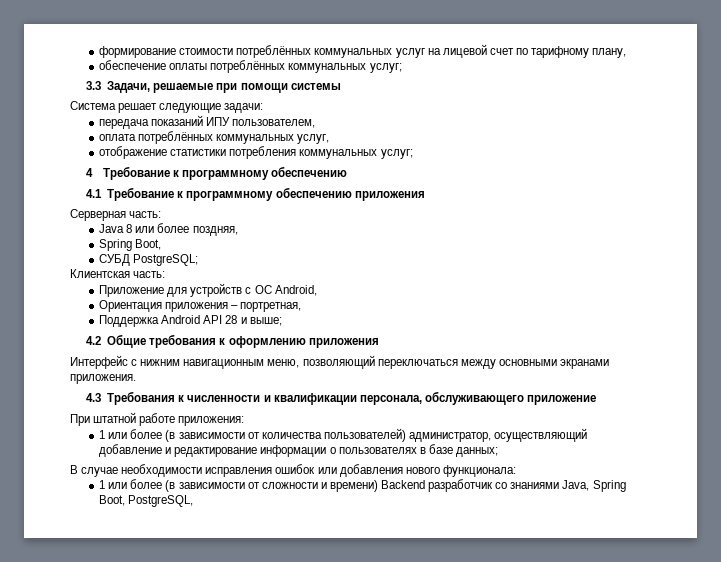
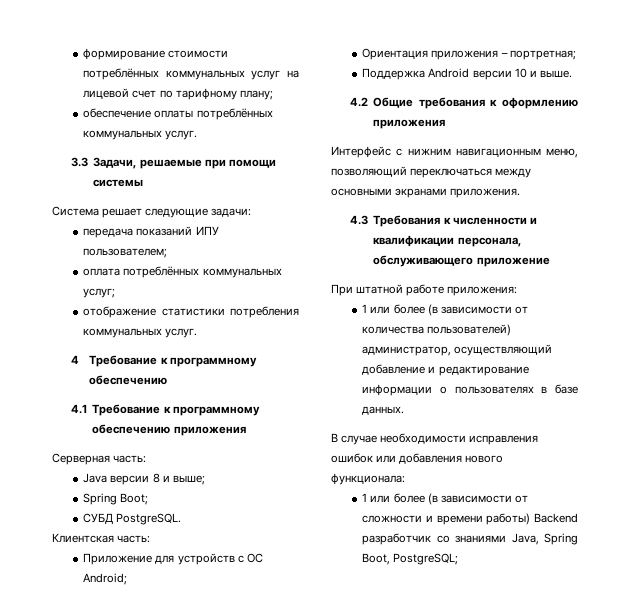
[592,48,627,58] плану, -> [239,90,273,100] плану;
[369,63,402,73] услуг; -> [165,130,198,140] услуг.
[232,119,316,128] пользователем, -> [83,248,168,258] пользователем;
[297,134,330,144] услуг, -> [83,288,116,298] услуг;
[380,149,413,159] услуг; -> [165,328,198,338] услуг.
[126,223,238,236] [99,239,162,251] 8 или более поздняя, // Spring Boot, -> [110,473,205,485] [83,493,149,505] версии 8 и выше; // Spring Boot;
[133,254,199,266] PostgreSQL; -> [116,513,182,525] PostgreSQL.
[274,285,317,296] Android, -> [83,573,128,585] Android;
[240,302,302,312] портретная, -> [509,50,576,60] портретная;
[203,315,282,326] API 28 и выше; -> [472,68,572,80] версии 10 и выше.
[455,447,498,457] данных; -> [362,406,405,415] данных.
[329,480,378,492] времени) -> [436,513,531,525] времени работы)
[128,495,194,507] PostgreSQL, -> [393,553,459,565] PostgreSQL;

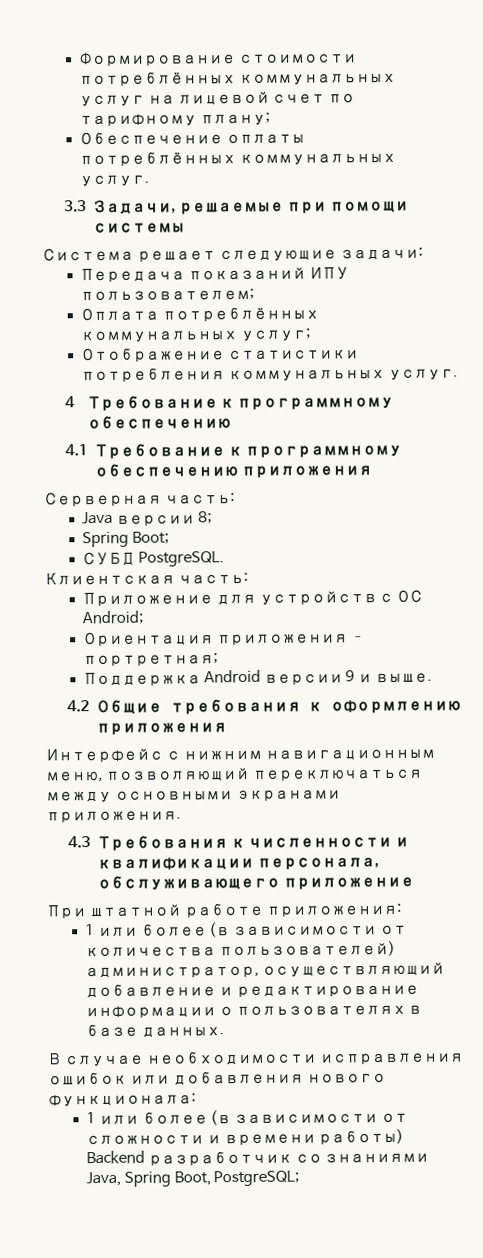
[83,48,166,60] формирование -> [77,51,236,67] Формирование
[83,108,152,118] обеспечение -> [78,131,223,146] Обеспечение
[83,228,134,238] передача -> [79,267,185,283] Передача
[83,268,121,276] оплата -> [79,307,159,322] Оплата
[83,306,157,318] отображение -> [80,347,225,363] Отображение
[152,473,205,485] 8 и выше; -> [197,511,212,524] 8;
[514,68,527,78] 10 -> [345,670,356,682] 9

